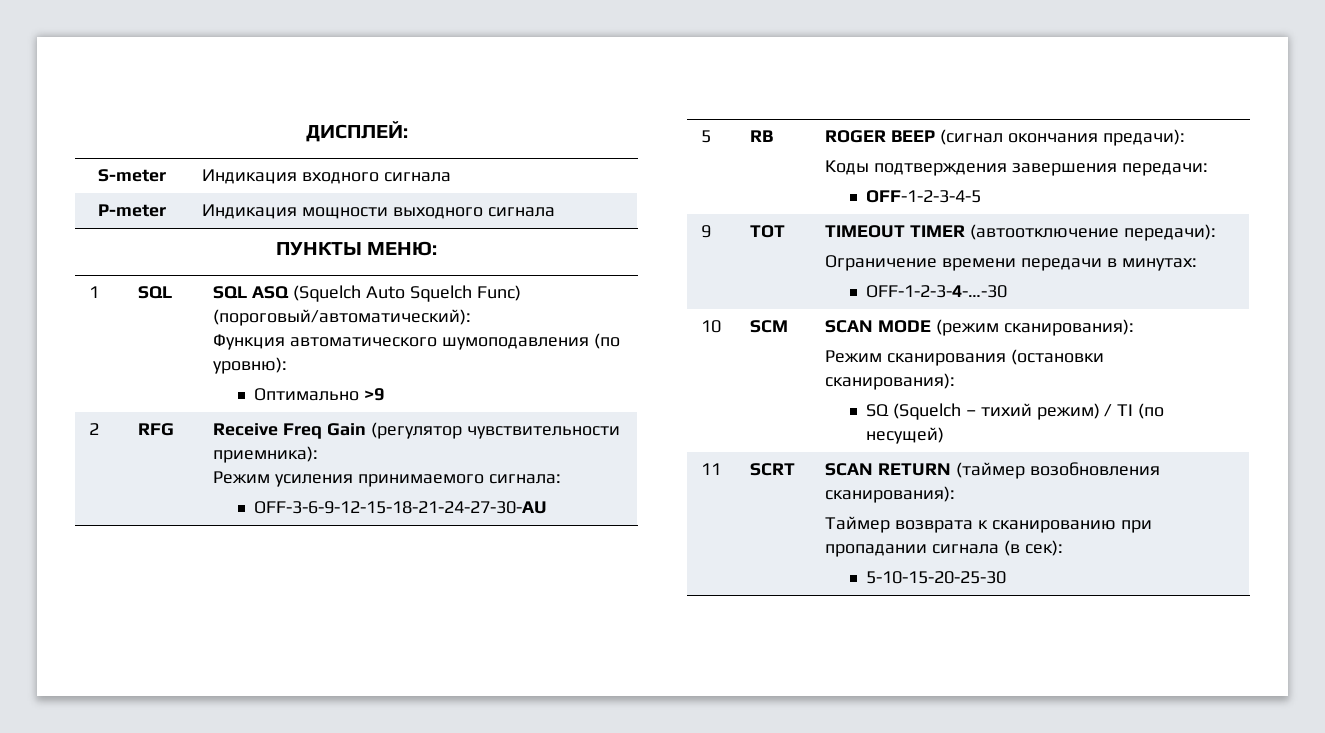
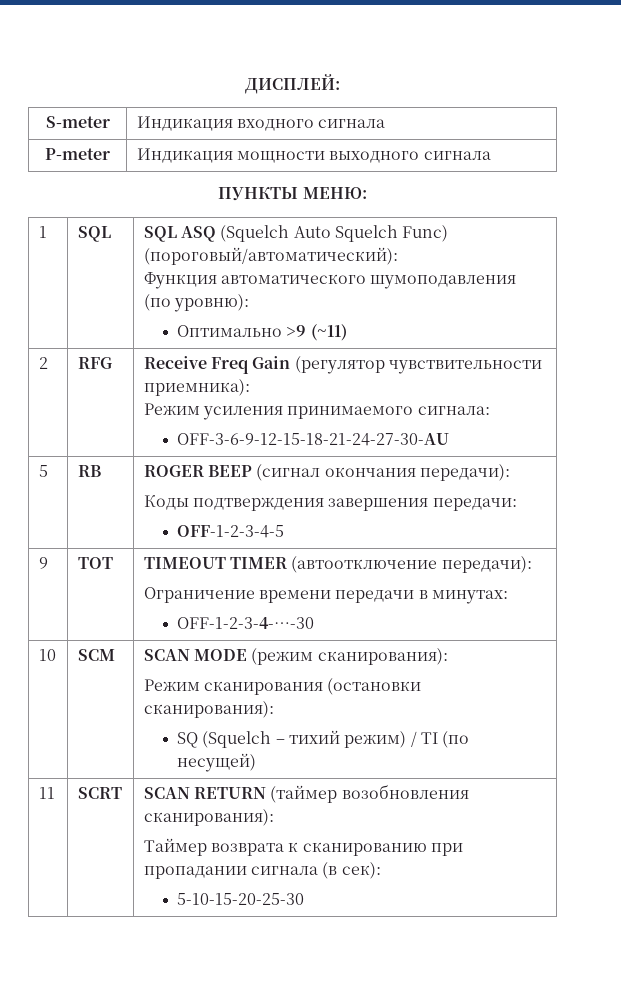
(384, 394) none -> [310,324,347,341] (~11)
[1102,129,1185,146] предачи): -> [419,464,510,481] передачи):

